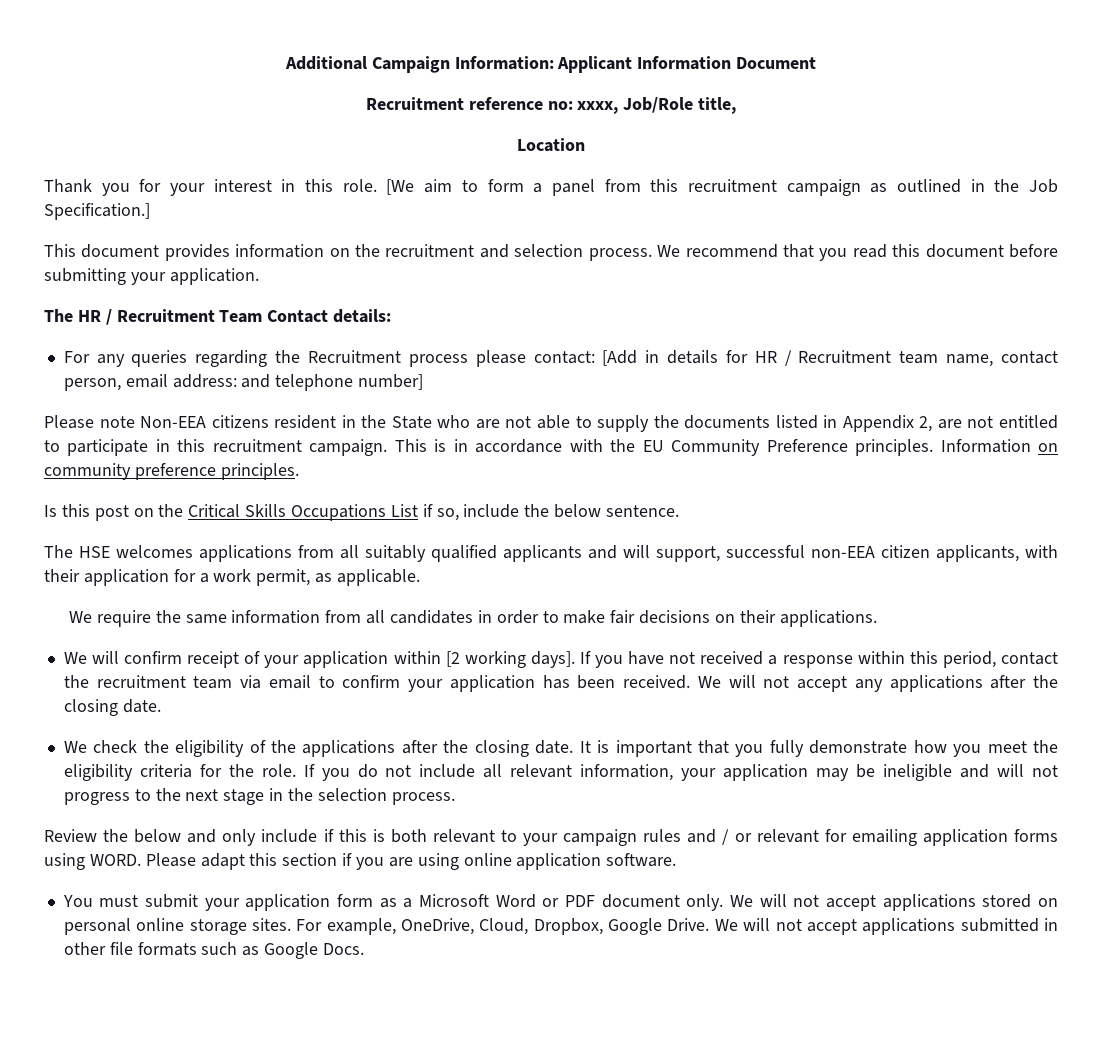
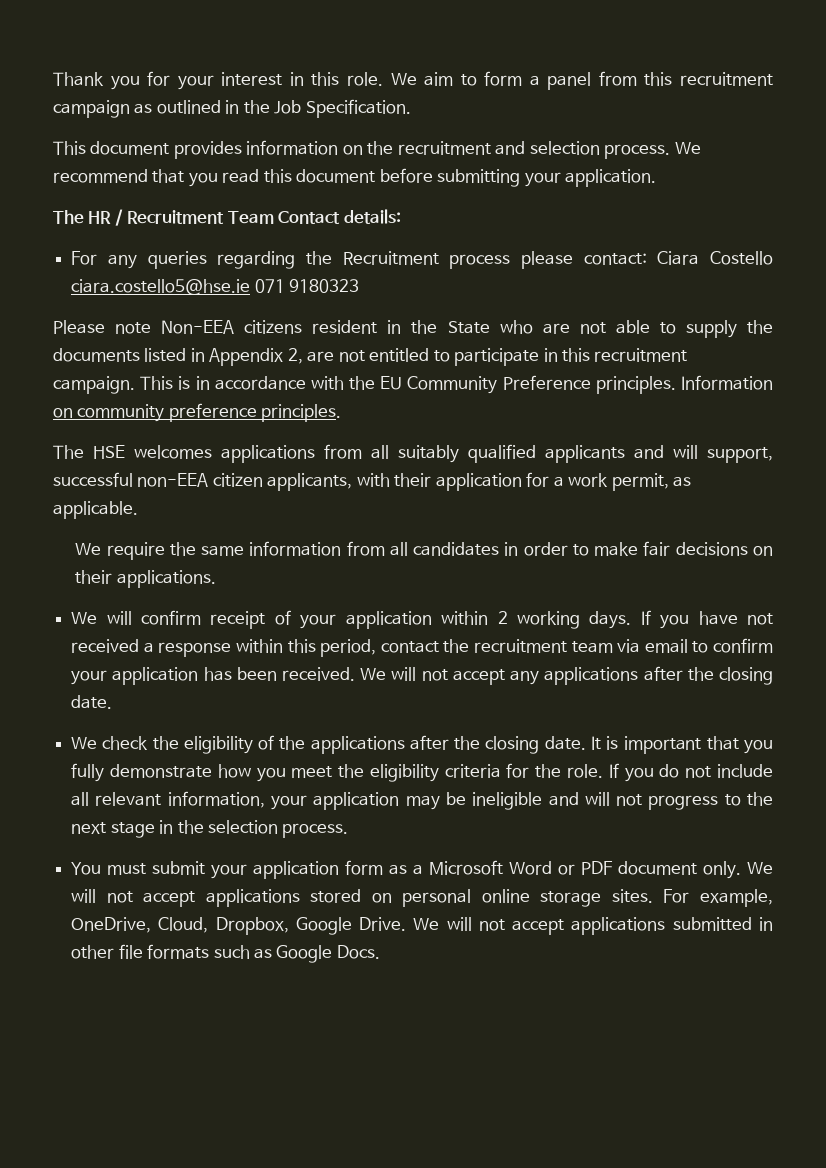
[284,56,817,73] [365,97,737,114] [517,138,585,152] Additional Campaign Information: Applicant Information Document // Recruitment reference no: xxxx, Job/Role title, // Location // -> (53, 79) none
[386,179,415,195] [We -> [390,73,417,85] We
[44,203,150,220] Specification.] -> [305,99,411,118] Specification.
[602,350,1058,367] [63,374,424,391] [Add in details for HR / Recruitment team name, contact person, email address: and telephone number] -> [657,251,774,265] [71,279,360,295] Ciara Costello ciara.costello5@hse.ie 071 9180323
[44,504,680,521] // Is this post on the Critical Skills Occupations List if so, include the below sentence. -> (342, 413) none
[445,651,575,668] [2 working days]. -> [497,611,632,629] 2 working days.
[44,829,1059,846] [44,853,677,870] // Review the below and only include if this is both relevant to your campaign rules and / or relevant for emailing application forms using WORD. Please adapt this section if you are using online application software. -> (349, 830) none

